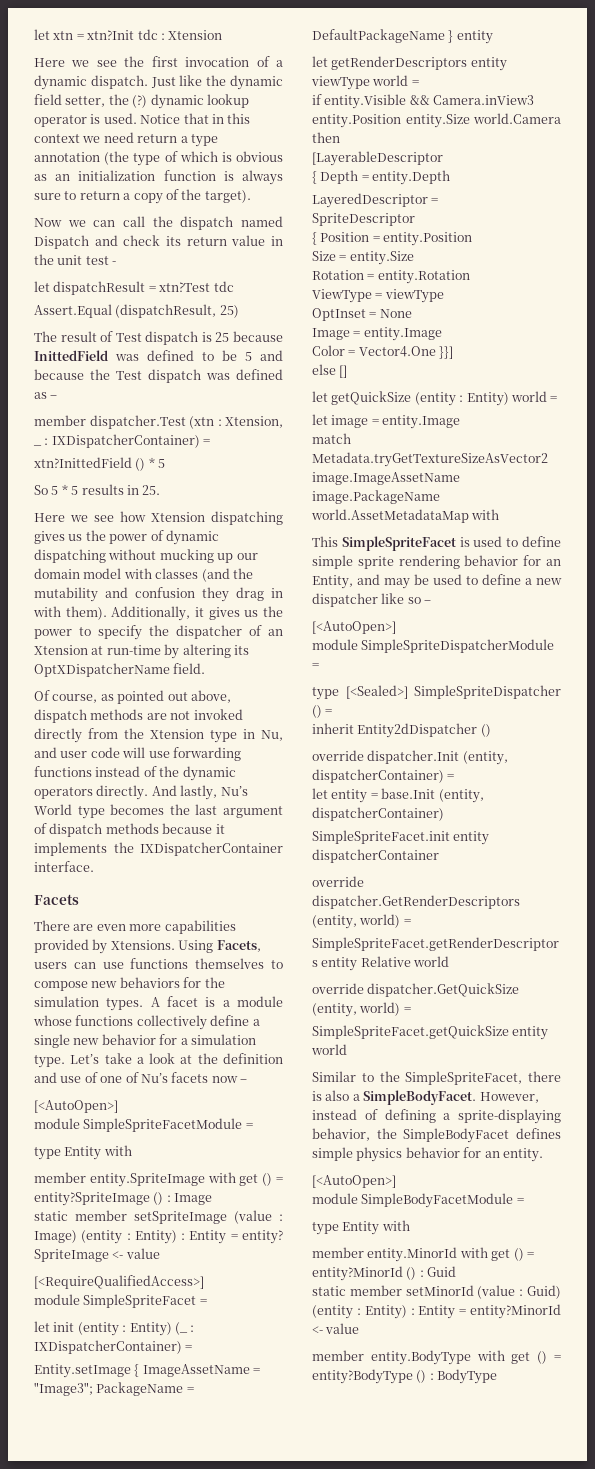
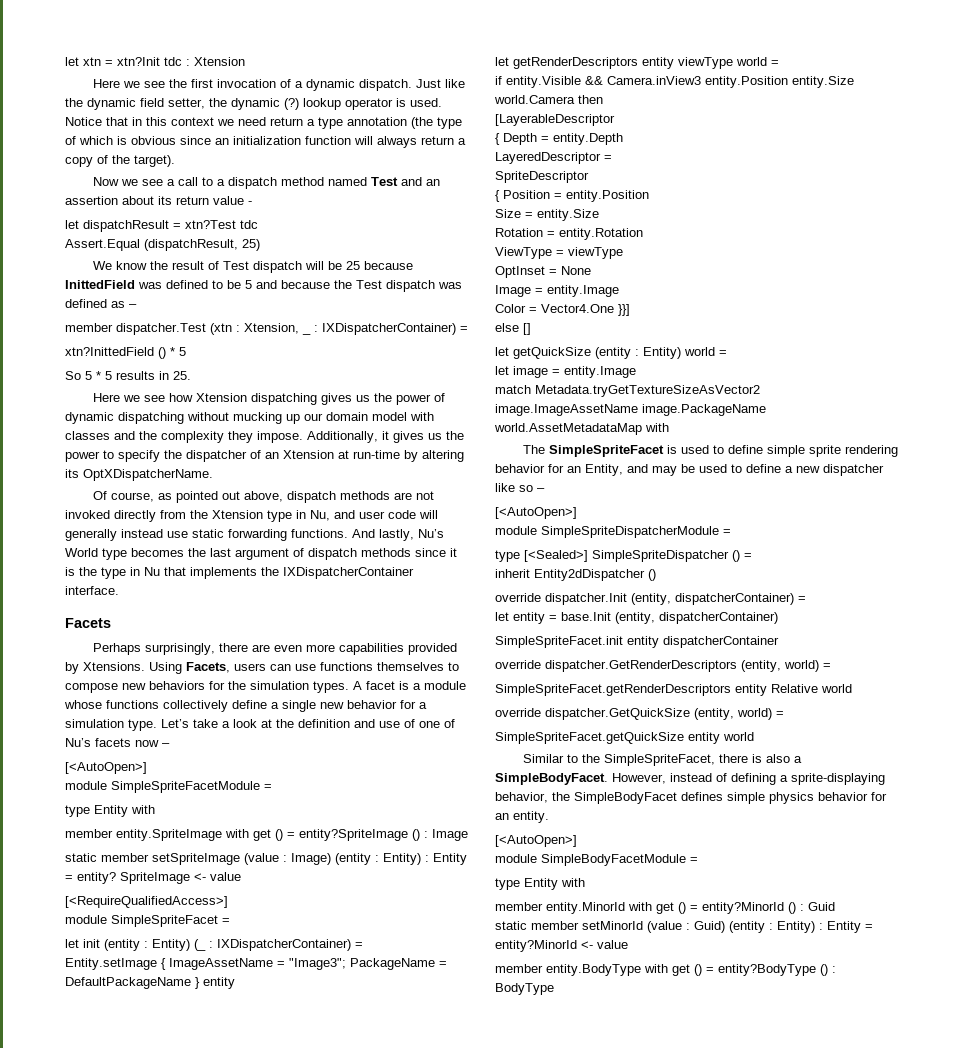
[132,94,204,109] (?) dynamic -> [231,98,299,110] dynamic (?)
[34,174,47,181] as -> [180,136,211,145] since
[223,170,283,185] [34,191,77,200] is always sure to -> [354,136,417,148] will always
[93,216,283,230] [34,235,283,249] [34,254,109,265] can call the dispatch named Dispatch and check its return value in the unit test -> [141,177,440,189] [65,196,244,205] see a call to a dispatch method named Test and an assertion about its return value
[34,331,57,342] The -> [92,261,168,270] We know the
[201,332,212,342] is -> [304,261,342,270] will be
[201,568,253,582] [34,587,283,602] [33,606,107,620] (and the mutability and confusion they drag in with them). -> [114,431,303,443] and the complexity they impose.
[34,663,206,677] OptXDispatcherName field. -> [83,469,213,481] OptXDispatcherName.
[148,747,241,761] [34,766,236,781] [34,785,149,800] use forwarding functions instead of the dynamic operators directly. -> [65,529,348,541] generally instead use static forwarding functions.
[162,823,225,834] because it -> [415,548,457,557] [65,567,186,579] since it is the type in Nu that
[34,920,70,931] There -> [92,643,248,655] Perhaps surprisingly, there
[312,536,338,547] This -> [522,445,545,454] The

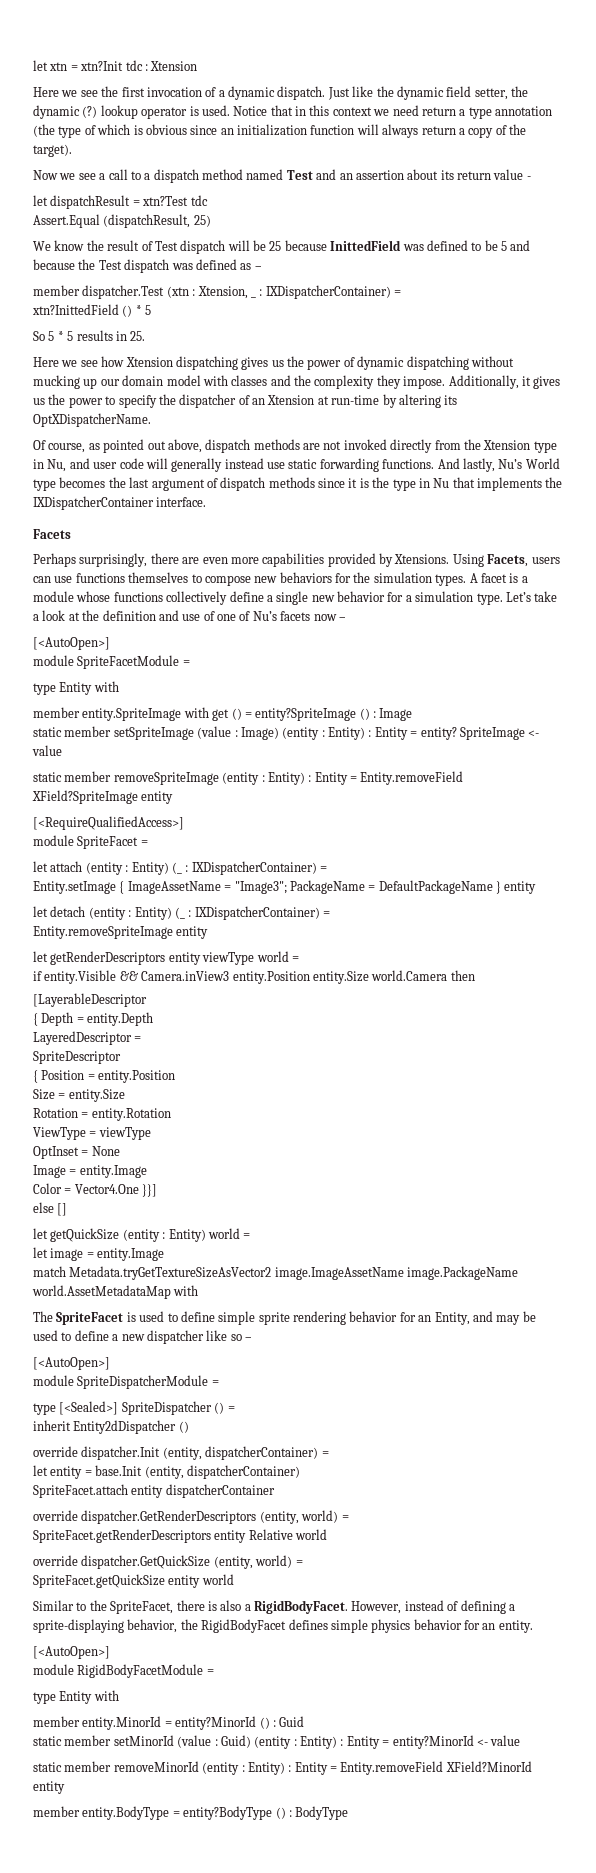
[111,781,260,793] SimpleSpriteFacetModule -> [77,655,180,669] SpriteFacetModule
(241, 876) none -> [33,771,464,785] [32,790,174,804] // static member removeSpriteImage (entity : Entity) : Entity = Entity.removeField XField?SpriteImage entity
[111,915,230,927] [65,939,100,948] SimpleSpriteFacet = // let init -> [77,836,148,849] [33,861,83,872] SpriteFacet = // let attach
(235, 983) none -> [33,906,330,920] [33,926,209,939] // let detach (entity : Entity) (_ : IXDispatcherContainer) = // Entity.removeSpriteImage entity
[548,445,664,457] SimpleSpriteFacet -> [56,1312,124,1325] SpriteFacet
[541,526,719,538] SimpleSpriteDispatcherModule -> [77,1375,209,1389] SpriteDispatcherModule
[592,550,729,562] SimpleSpriteDispatcher -> [121,1401,212,1415] SpriteDispatcher
[495,636,623,648] SimpleSpriteFacet.init -> [33,1484,128,1498] SpriteFacet.attach
[495,684,731,696] SimpleSpriteFacet.getRenderDescriptors -> [33,1529,211,1543] SpriteFacet.getRenderDescriptors
[495,732,684,744] SimpleSpriteFacet.getQuickSize -> [33,1574,165,1588] SpriteFacet.getQuickSize
[603,754,715,766] SimpleSpriteFacet, -> [110,1601,174,1614] SpriteFacet,
[495,773,608,785] SimpleBodyFacet. -> [254,1600,348,1614] RigidBodyFacet.
[574,792,677,804] SimpleBodyFacet -> [201,1619,287,1633] RigidBodyFacet
[541,854,686,866] SimpleBodyFacetModule -> [77,1664,204,1678] RigidBodyFacetModule
[628,902,686,914] with get () -> (162, 1723) none
(628, 944) none -> [33,1761,532,1775] [33,1781,65,1794] // static member removeMinorId (entity : Entity) : Entity = Entity.removeField XField?MinorId entity
[644,964,702,976] with get () -> (170, 1813) none

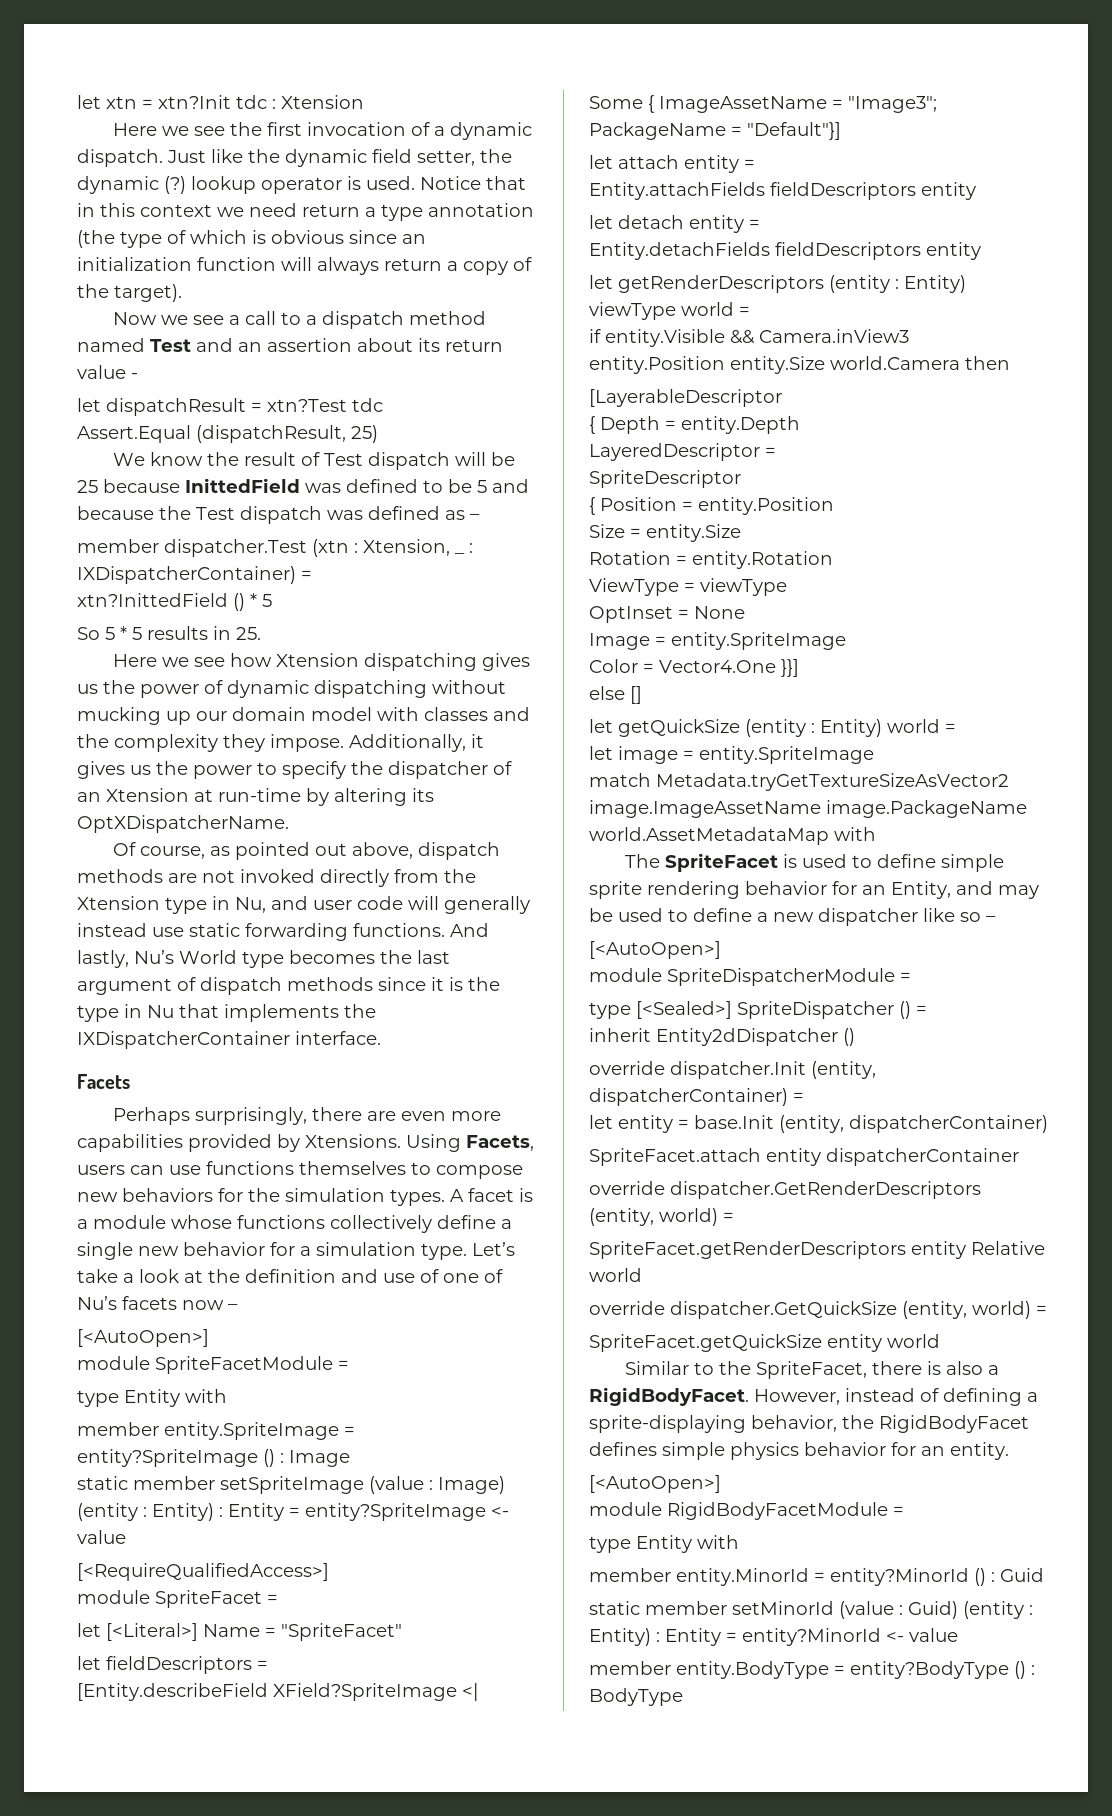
[183,707,242,721] with get () -> (339, 1431) none
[420,727,540,740] [32,745,62,756] [33,771,464,785] [32,790,174,804] entity? SpriteImage <- value // static member removeSpriteImage (entity : Entity) : Entity = Entity.removeField XField?SpriteImage entity -> [305,1503,509,1521] [77,1530,126,1544] entity?SpriteImage <- value
[50,861,327,875] [33,881,116,894] attach (entity : Entity) (_ : IXDispatcherContainer) = // Entity.setImage -> [106,1623,402,1641] [77,1656,268,1674] [77,1683,478,1701] [589,96,643,109] [<Literal>] Name = "SpriteFacet" // let fieldDescriptors = // [Entity.describeField XField?SpriteImage <| Some
[378,880,537,894] [33,906,330,920] [33,926,173,939] DefaultPackageName } entity // let detach (entity : Entity) (_ : IXDispatcherContainer) = // Entity.removeSpriteImage -> [747,122,841,140] [589,155,755,173] [589,182,976,200] [589,215,760,233] [589,242,921,260] "Default"}] // let attach entity = // Entity.attachFields fieldDescriptors entity // let detach entity = // Entity.detachFields fieldDescriptors
[168,952,201,965] entity -> [829,275,966,293] (entity : Entity)
[79,1165,147,1178] entity.Image -> [671,632,846,650] entity.SpriteImage
[97,1248,165,1261] entity.Image -> [699,746,874,764] entity.SpriteImage
[33,1761,532,1775] [33,1781,65,1794] // static member removeMinorId (entity : Entity) : Entity = Entity.removeField XField?MinorId entity -> (958, 1635) none

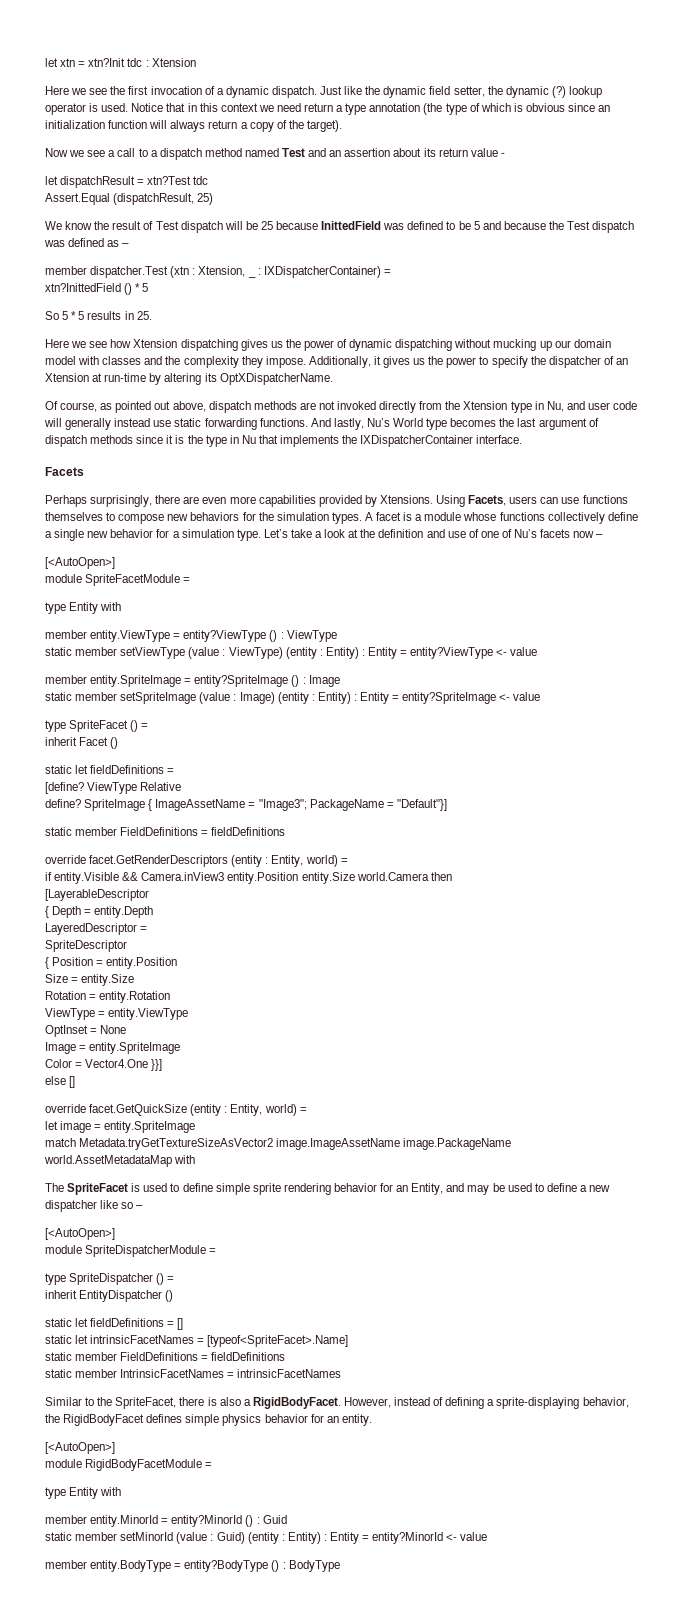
(227, 1396) none -> [45,630,337,642] [45,647,538,659] // member entity.ViewType = entity?ViewType () : ViewType // static member setViewType (value : ViewType) (entity : Entity) : Entity = entity?ViewType <- value
[77,1563,329,1581] [77,1590,278,1608] [77,1623,402,1641] [77,1656,268,1674] [77,1683,478,1701] [589,96,643,109] [<RequireQualifiedAccess>] // module SpriteFacet = // let [<Literal>] Name = "SpriteFacet" // let fieldDescriptors = // [Entity.describeField XField?SpriteImage <| Some -> [45,720,149,732] [45,737,119,749] [45,765,175,774] [45,782,182,794] [45,799,146,811] type SpriteFacet () = // inherit Facet () // static let fieldDefinitions = // [define? ViewType Relative // define? SpriteImage
[589,155,755,173] [589,182,976,200] [589,215,760,233] [589,242,981,260] [589,275,966,293] [589,302,734,320] let attach entity = // Entity.attachFields fieldDescriptors entity // let detach entity = // Entity.detachFields fieldDescriptors entity // let getRenderDescriptors (entity : Entity) viewType world -> [45,827,286,836] [45,855,338,867] static member FieldDefinitions = fieldDefinitions // override facet.GetRenderDescriptors (entity : Entity, world)
[700,578,787,596] viewType -> [108,1008,189,1020] entity.ViewType
[589,719,940,737] let getQuickSize (entity : Entity) world -> [45,1104,297,1116] override facet.GetQuickSize (entity : Entity, world)
[636,1001,732,1019] [<Sealed>] -> (66, 1279) none
[656,1028,855,1046] [589,1061,876,1079] [589,1088,804,1106] [589,1115,1048,1133] [589,1148,1019,1166] [589,1181,981,1199] [589,1208,734,1226] [589,1241,1045,1259] [589,1268,642,1282] [589,1301,1047,1319] [589,1334,940,1352] Entity2dDispatcher () // override dispatcher.Init (entity, dispatcherContainer) = // let entity = base.Init (entity, dispatcherContainer) // SpriteFacet.attach entity dispatcherContainer // override dispatcher.GetRenderDescriptors (entity, world) = // SpriteFacet.getRenderDescriptors entity Relative world // override dispatcher.GetQuickSize (entity, world) = // SpriteFacet.getQuickSize entity world -> [79,1290,174,1302] [45,1318,184,1330] [45,1335,349,1347] [45,1352,286,1361] [45,1369,342,1378] EntityDispatcher () // static let fieldDefinitions = [] // static let intrinsicFacetNames = [typeof<SpriteFacet>.Name] // static member FieldDefinitions = fieldDefinitions // static member IntrinsicFacetNames = intrinsicFacetNames

